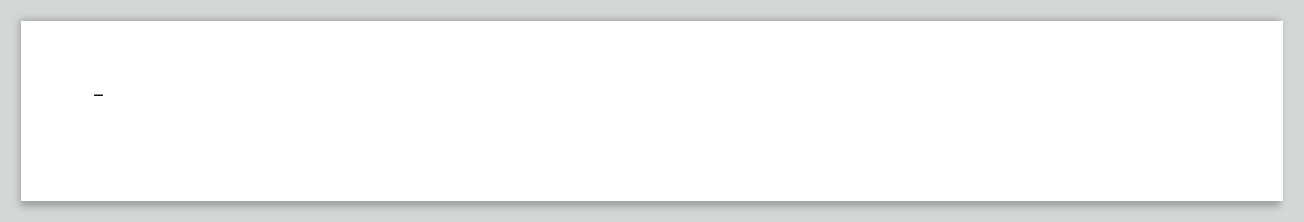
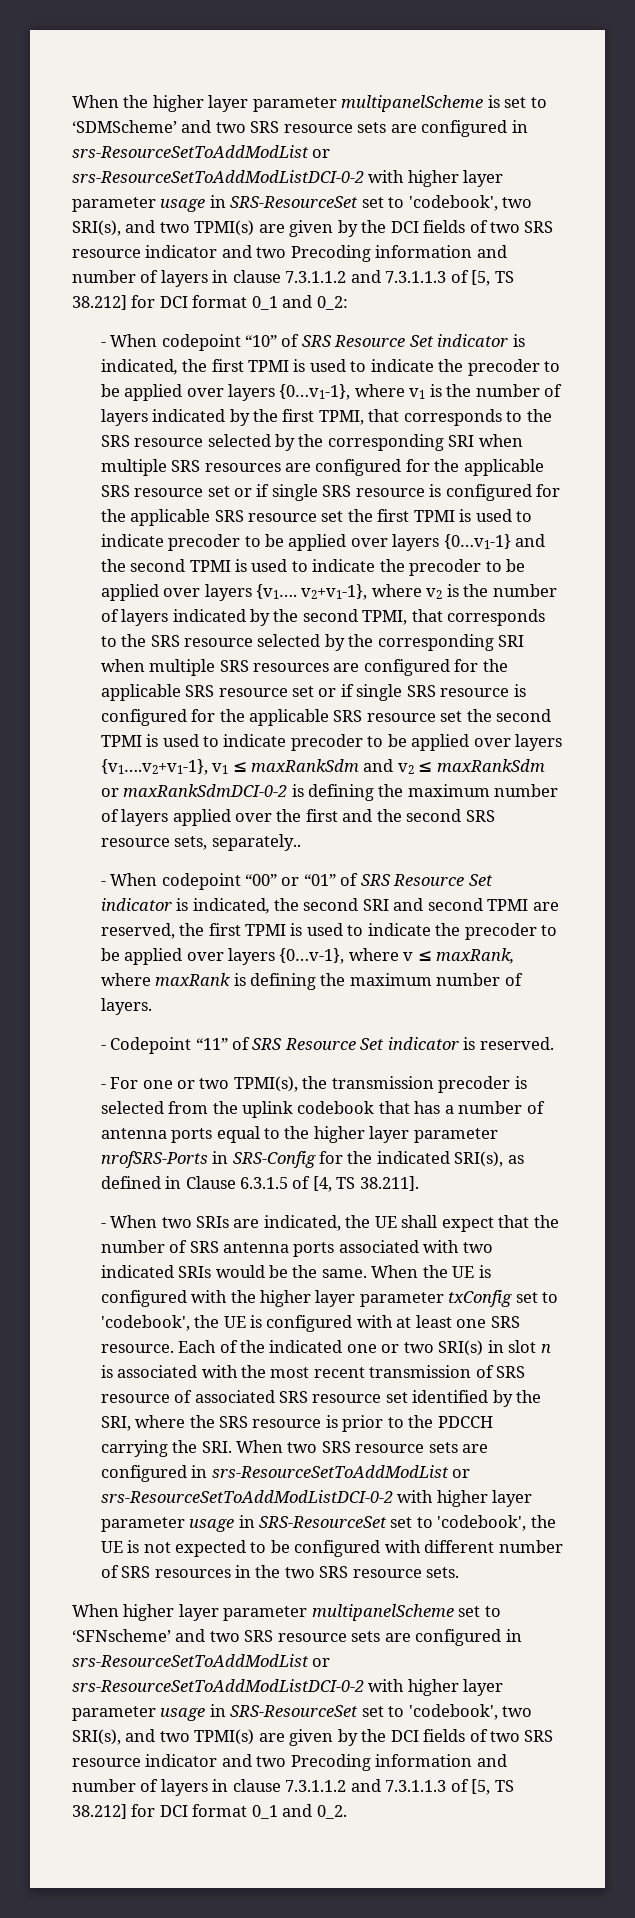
[92,94,104,100] - -> [72,95,547,112] [72,120,528,137] [72,145,331,158] [72,170,504,187] [72,195,533,212] [72,220,554,237] [72,245,507,262] [72,270,514,287] [72,295,348,310] [100,334,525,351] [100,359,561,376] [100,384,563,401] [100,409,552,426] [100,434,523,451] [100,459,544,476] [100,484,561,501] [100,509,533,526] [100,534,546,551] [100,559,526,576] [100,584,557,601] [100,609,546,626] [100,634,525,651] [100,659,508,676] [100,684,526,701] [100,709,552,726] [100,734,563,751] [100,759,545,775] [100,784,559,801] [100,809,495,826] [100,834,301,851] [100,873,493,890] [100,898,559,914] [100,923,558,940] [100,948,515,965] [100,973,523,990] [100,998,152,1015] [100,1037,554,1054] [100,1076,527,1093] [100,1101,545,1118] [100,1126,498,1143] [100,1151,524,1168] [100,1176,419,1192] [100,1215,559,1232] [100,1240,493,1257] [100,1265,491,1278] [100,1290,559,1307] [100,1315,520,1332] [100,1340,551,1356] [100,1365,526,1378] [100,1390,542,1407] [100,1415,493,1432] [100,1440,489,1457] [100,1465,470,1482] [100,1490,532,1507] [100,1515,556,1532] [100,1540,563,1557] [100,1565,460,1578] [72,1604,501,1621] [72,1629,522,1646] [72,1654,331,1667] [72,1679,504,1696] [72,1704,533,1721] [72,1729,554,1746] [72,1754,507,1771] [72,1779,514,1796] [72,1804,347,1819] When the higher layer parameter multipanelScheme is set to ‘SDMScheme’ and two SRS resource sets are configured in srs-ResourceSetToAddModList or srs-ResourceSetToAddModListDCI-0-2 with higher layer parameter usage in SRS-ResourceSet set to 'codebook', two SRI(s), and two TPMI(s) are given by the DCI fields of two SRS resource indicator and two Precoding information and number of layers in clause 7.3.1.1.2 and 7.3.1.1.3 of [5, TS 38.212] for DCI format 0_1 and 0_2: // - When codepoint “10” of SRS Resource Set indicator is indicated, the first TPMI is used to indicate the precoder to be applied over layers {0…v1-1}, where v1 is the number of layers indicated by the first TPMI, that corresponds to the SRS resource selected by the corresponding SRI when multiple SRS resources are configured for the applicable SRS resource set or if single SRS resource is configured for the applicable SRS resource set the first TPMI is used to indicate precoder to be applied over layers {0…v1-1} and the second TPMI is used to indicate the precoder to be applied over layers {v1…. v2+v1-1}, where v2 is the number of layers indicated by the second TPMI, that corresponds to the SRS resource selected by the corresponding SRI when multiple SRS resources are configured for the applicable SRS resource set or if single SRS resource is configured for the applicable SRS resource set the second TPMI is used to indicate precoder to be applied over layers {v1….v2+v1-1}, v1 ≤ maxRankSdm and v2 ≤ maxRankSdm or maxRankSdmDCI-0-2 is defining the maximum number of layers applied over the first and the second SRS resource sets, separately.. // - When codepoint “00” or “01” of SRS Resource Set indicator is indicated, the second SRI and second TPMI are reserved, the first TPMI is used to indicate the precoder to be applied over layers {0…v-1}, where v ≤ maxRank, where maxRank is defining the maximum number of layers. // - Codepoint “11” of SRS Resource Set indicator is reserved. // - For one or two TPMI(s), the transmission precoder is selected from the uplink codebook that has a number of antenna ports equal to the higher layer parameter nrofSRS-Ports in SRS-Config for the indicated SRI(s), as defined in Clause 6.3.1.5 of [4, TS 38.211]. // - When two SRIs are indicated, the UE shall expect that the number of SRS antenna ports associated with two indicated SRIs would be the same. When the UE is configured with the higher layer parameter txConfig set to 'codebook', the UE is configured with at least one SRS resource. Each of the indicated one or two SRI(s) in slot n is associated with the most recent transmission of SRS resource of associated SRS resource set identified by the SRI, where the SRS resource is prior to the PDCCH carrying the SRI. When two SRS resource sets are configured in srs-ResourceSetToAddModList or srs-ResourceSetToAddModListDCI-0-2 with higher layer parameter usage in SRS-ResourceSet set to 'codebook', the UE is not expected to be configured with different number of SRS resources in the two SRS resource sets. // When higher layer parameter multipanelScheme set to ‘SFNscheme’ and two SRS resource sets are configured in srs-ResourceSetToAddModList or srs-ResourceSetToAddModListDCI-0-2 with higher layer parameter usage in SRS-ResourceSet set to 'codebook', two SRI(s), and two TPMI(s) are given by the DCI fields of two SRS resource indicator and two Precoding information and number of layers in clause 7.3.1.1.2 and 7.3.1.1.3 of [5, TS 38.212] for DCI format 0_1 and 0_2.

